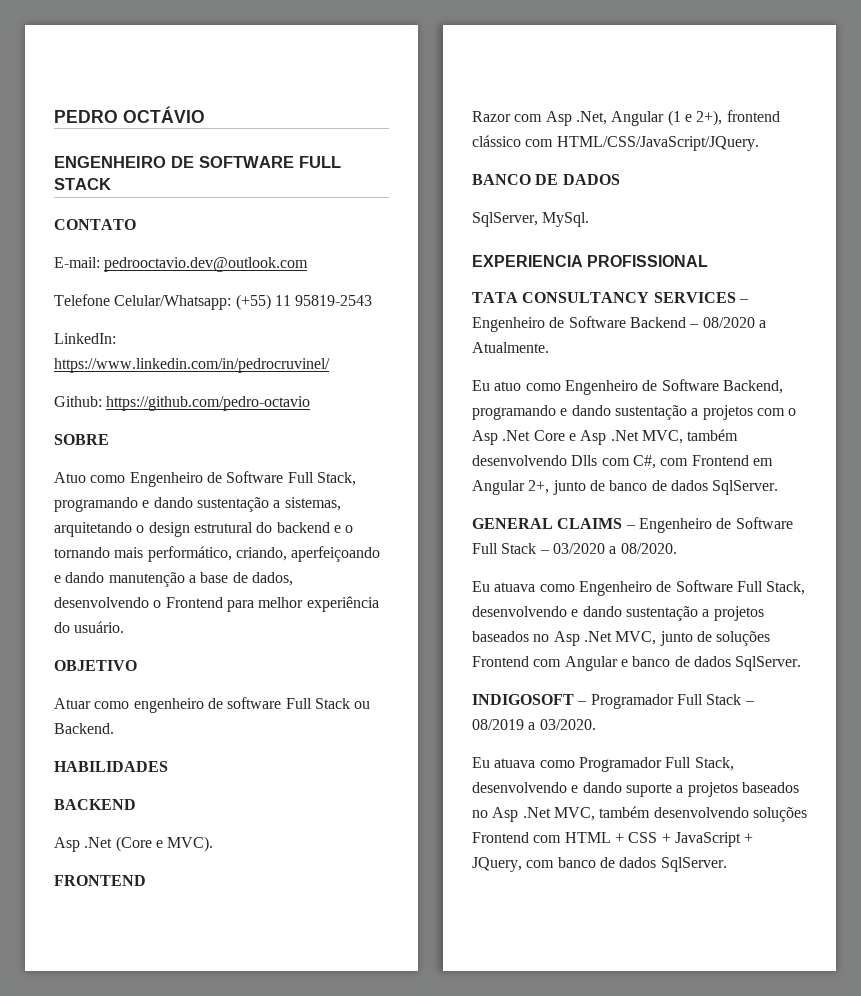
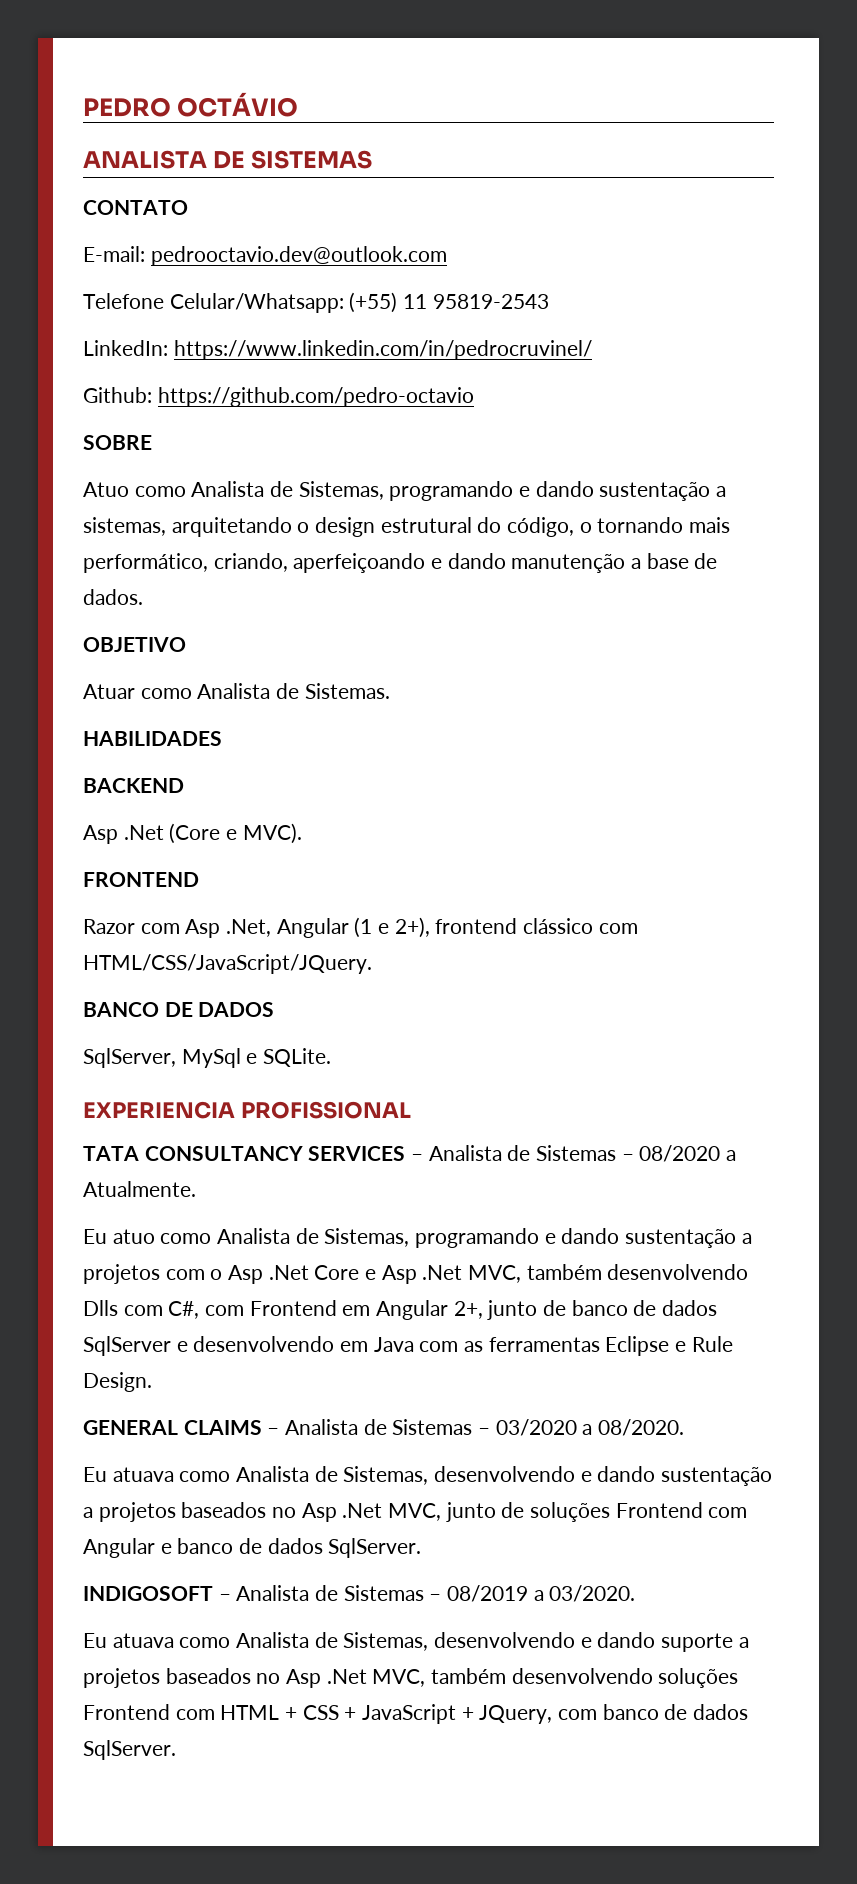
[54,156,341,168] [54,178,111,190] ENGENHEIRO DE SOFTWARE FULL STACK -> [83,150,373,169] ANALISTA DE SISTEMAS
[129,471,356,487] Engenheiro de Software Full Stack, -> [191,481,384,500] Analista de Sistemas,
[276,522,341,533] backend e -> [507,517,575,537] código,
[251,572,293,586] [54,596,379,612] [54,621,125,633] [54,660,137,671] [54,697,371,713] [54,723,114,734] dados, desenvolvendo o Frontend para melhor experiência do usuário. // OBJETIVO // Atuar como engenheiro de software Full Stack ou Backend. -> [83,589,143,605] [83,637,186,652] [83,683,390,699] dados. // OBJETIVO // Atuar como Analista de Sistemas.
[542,212,590,227] MySql. -> [181,1048,332,1068] MySql e SQLite.
[472,316,686,332] Engenheiro de Software Backend -> [428,1145,617,1161] Analista de Sistemas
[564,379,783,395] Engenheiro de Software Backend, -> [217,1228,410,1247] Analista de Sistemas,
[712,480,779,495] [472,517,793,533] [472,543,537,554] SqlServer. // GENERAL CLAIMS – Engenheiro de Software Full Stack -> [83,1336,733,1356] [83,1372,152,1392] [83,1419,473,1435] SqlServer e desenvolvendo em Java com as ferramentas Eclipse e Rule Design. // GENERAL CLAIMS – Analista de Sistemas
[578,580,806,596] Engenheiro de Software Full Stack, -> [236,1466,429,1485] Analista de Sistemas,
[590,694,742,709] Programador Full Stack -> [236,1585,424,1601] Analista de Sistemas
[578,757,734,772] Programador Full Stack, -> [236,1632,429,1651] Analista de Sistemas,

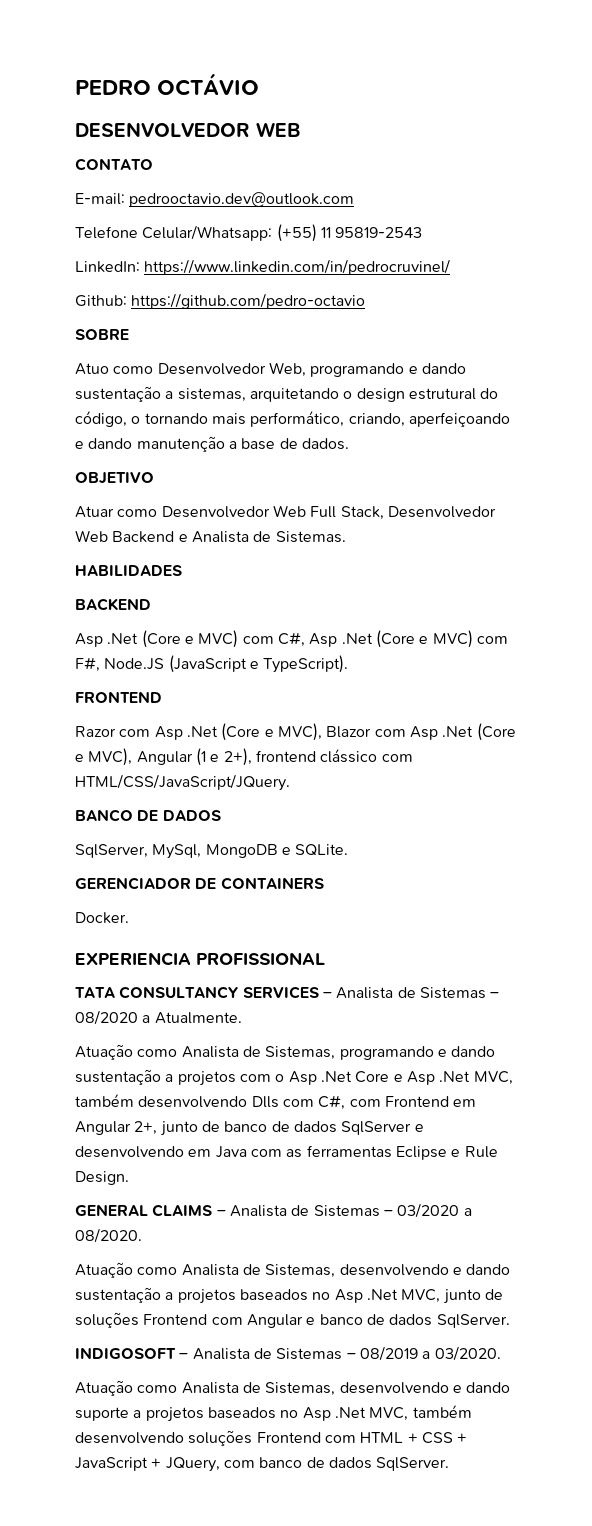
[83,150,373,169] ANALISTA DE SISTEMAS -> [75,122,301,137] DESENVOLVEDOR WEB
[191,481,384,500] Analista de Sistemas, -> [157,362,306,377] Desenvolvedor Web,
(192, 693) none -> [161,505,496,520] [75,530,188,543] Desenvolvedor Web Full Stack, Desenvolvedor Web Backend e
[242,823,302,844] [83,872,199,887] [83,919,272,938] MVC). // FRONTEND // Razor com Asp .Net, -> [198,630,508,648] [75,655,349,673] [75,691,162,703] [75,723,516,741] [75,748,133,766] MVC) com C#, Asp .Net (Core e MVC) com F#, Node.JS (JavaScript e TypeScript). // FRONTEND // Razor com Asp .Net (Core e MVC), Blazor com Asp .Net (Core e MVC),
[181,1048,241,1068] MySql -> [152,844,278,859] MySql, MongoDB
(332, 1057) none -> [75,877,324,890] [75,912,129,924] // GERENCIADOR DE CONTAINERS // Docker.
[83,1229,155,1244] Eu atuo -> [75,1044,133,1060] Atuação
[83,1467,174,1482] Eu atuava -> [75,1262,133,1278] Atuação
[83,1633,174,1648] Eu atuava -> [75,1380,133,1396] Atuação

